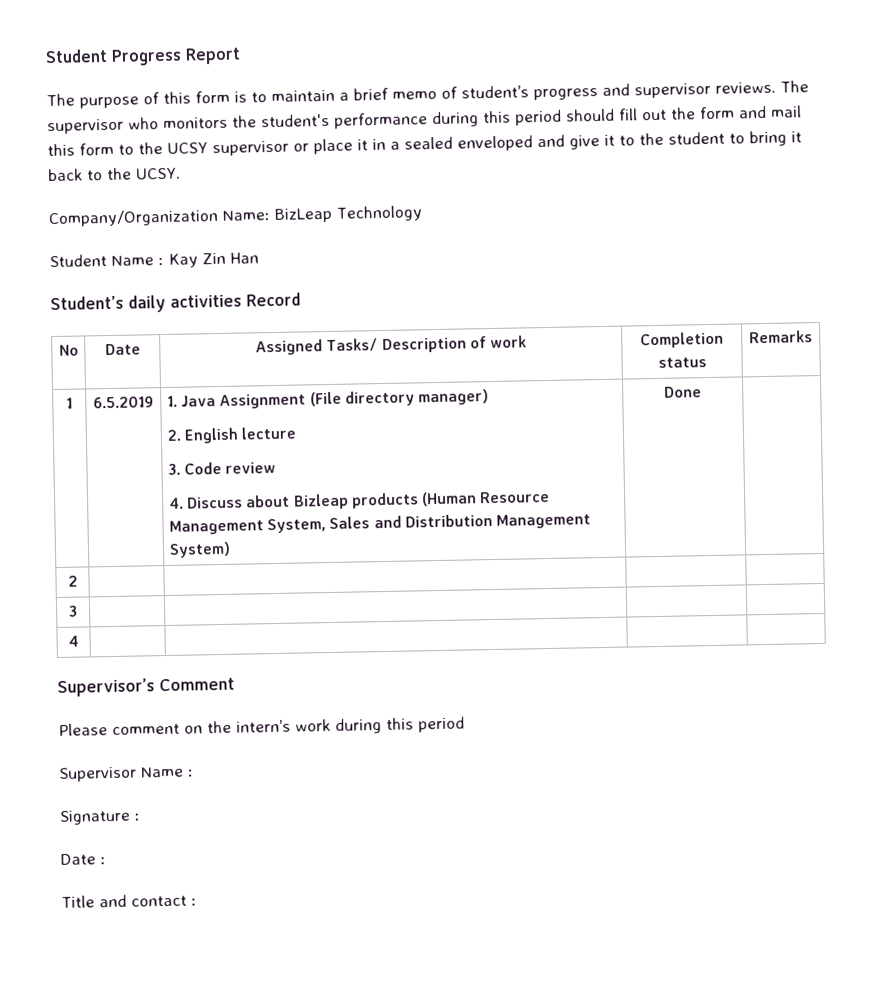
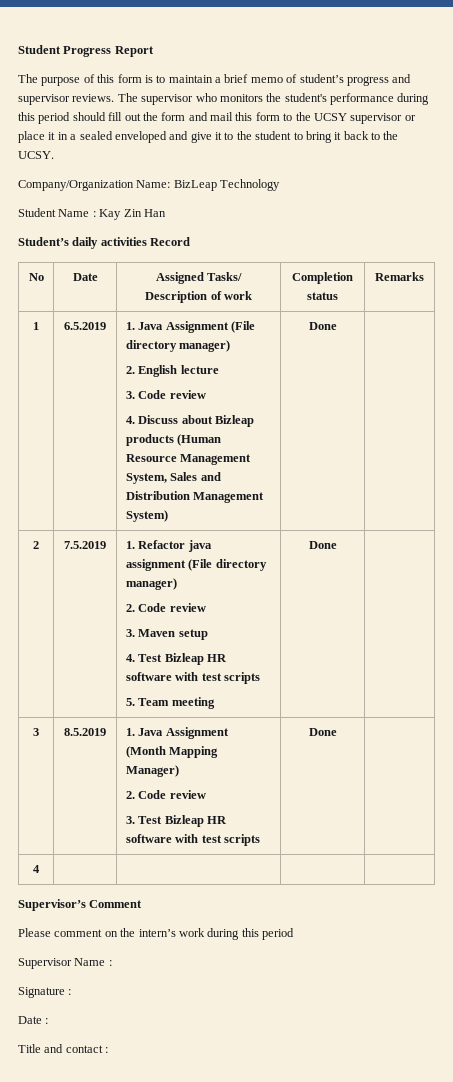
[69,605,78,617] | | | // 3 | | | -> [64,541,106,549] [125,540,212,552] [125,559,267,571] [125,578,177,590] [125,603,206,612] [125,629,208,640] [125,653,228,665] [125,672,261,684] [125,697,215,709] [308,541,337,549] [33,728,39,736] [64,728,106,736] [125,727,229,739] [125,746,219,758] [125,765,179,777] [125,790,206,799] [125,815,228,827] [125,834,261,846] [308,728,337,736] 7.5.2019 | 1. Refactor java assignment (File directory manager) // 2. Code review // 3. Maven setup // 4. Test Bizleap HR software with test scripts // 5. Team meeting | Done | // 3 | 8.5.2019 | 1. Java Assignment (Month Mapping Manager) // 2. Code review // 3. Test Bizleap HR software with test scripts | Done

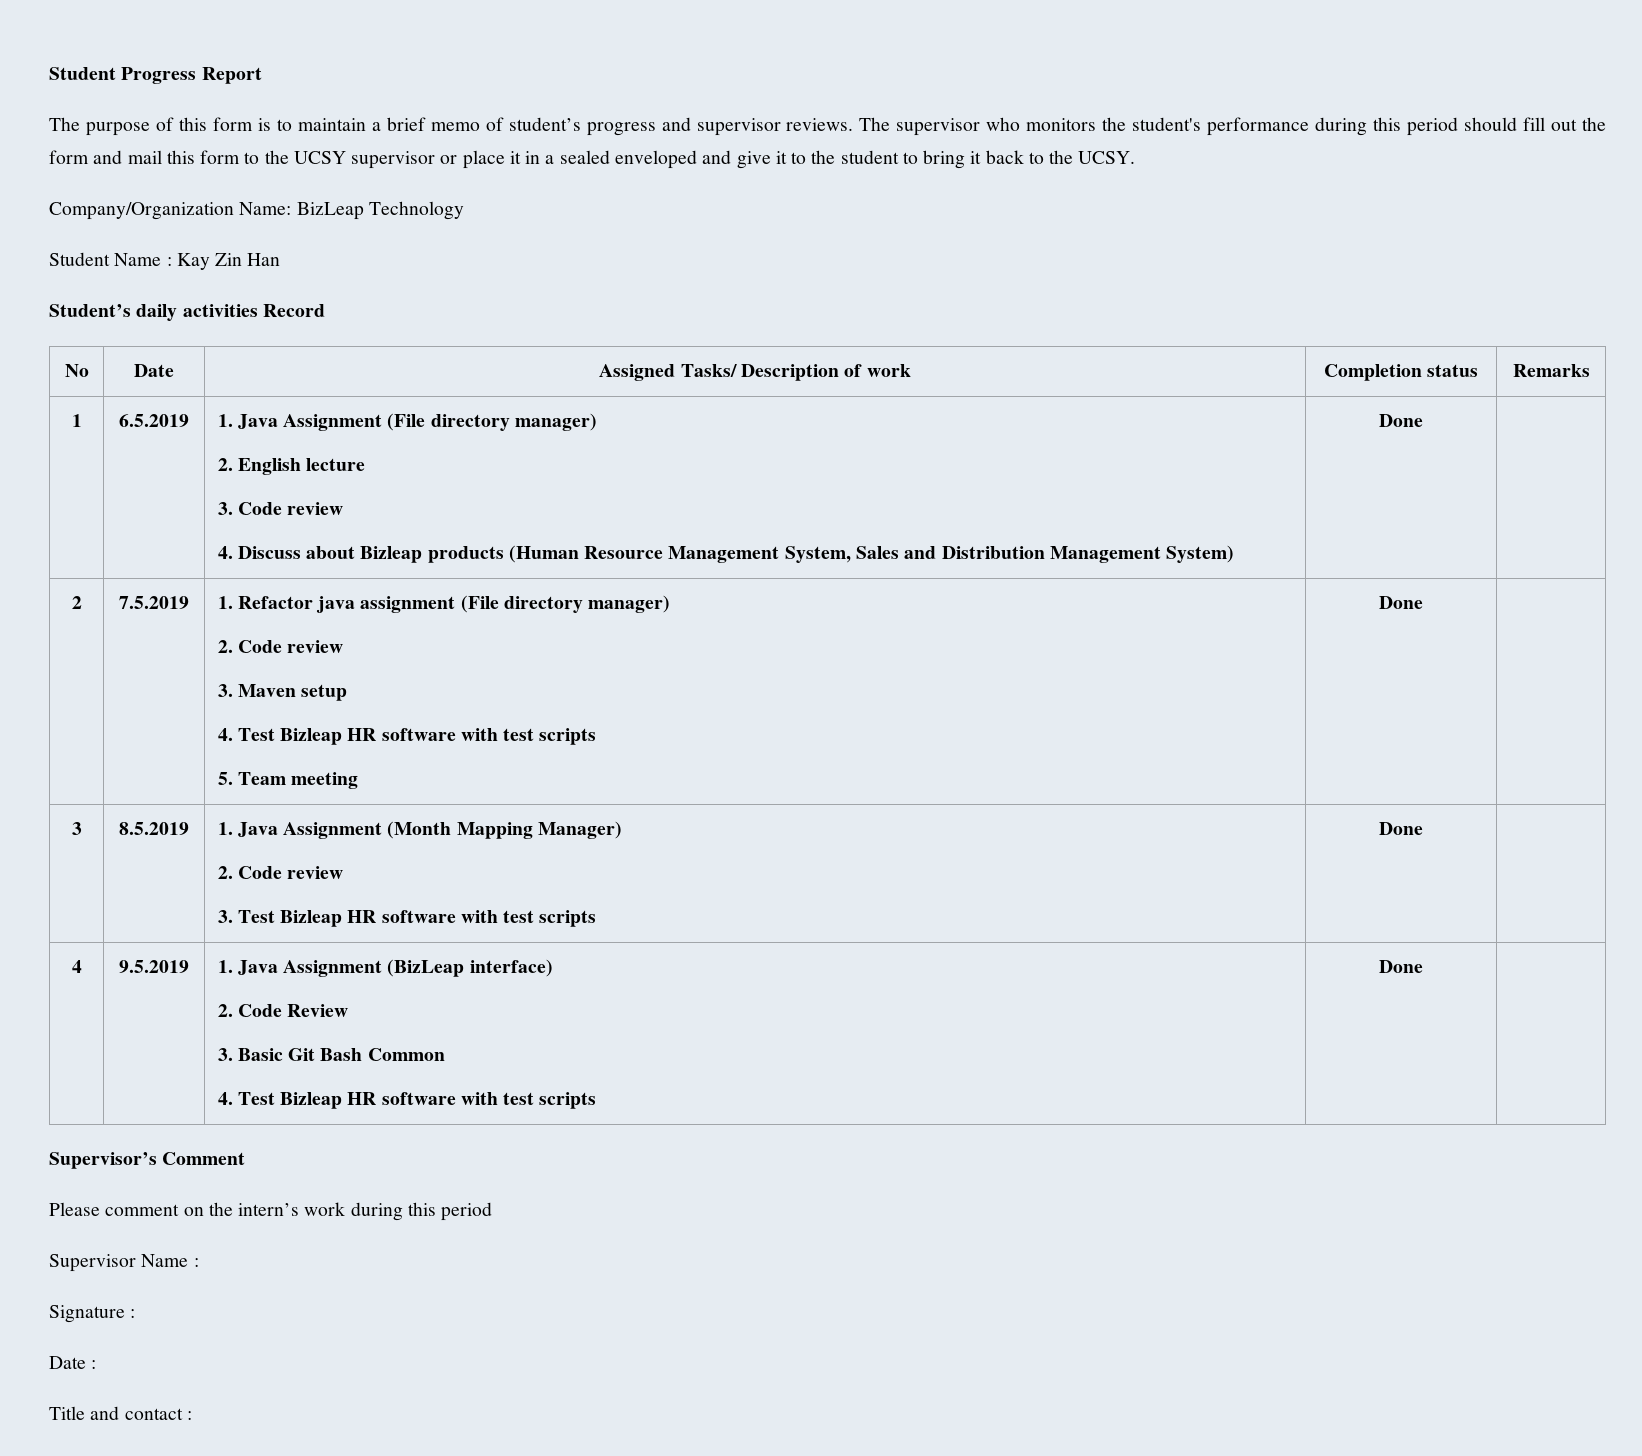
(40, 869) | | -> [119,960,189,973] [217,959,553,977] [217,1004,349,1017] [217,1048,445,1061] [217,1092,597,1109] [1379,960,1423,973] 9.5.2019 | 1. Java Assignment (BizLeap interface) // 2. Code Review // 3. Basic Git Bash Common // 4. Test Bizleap HR software with test scripts | Done

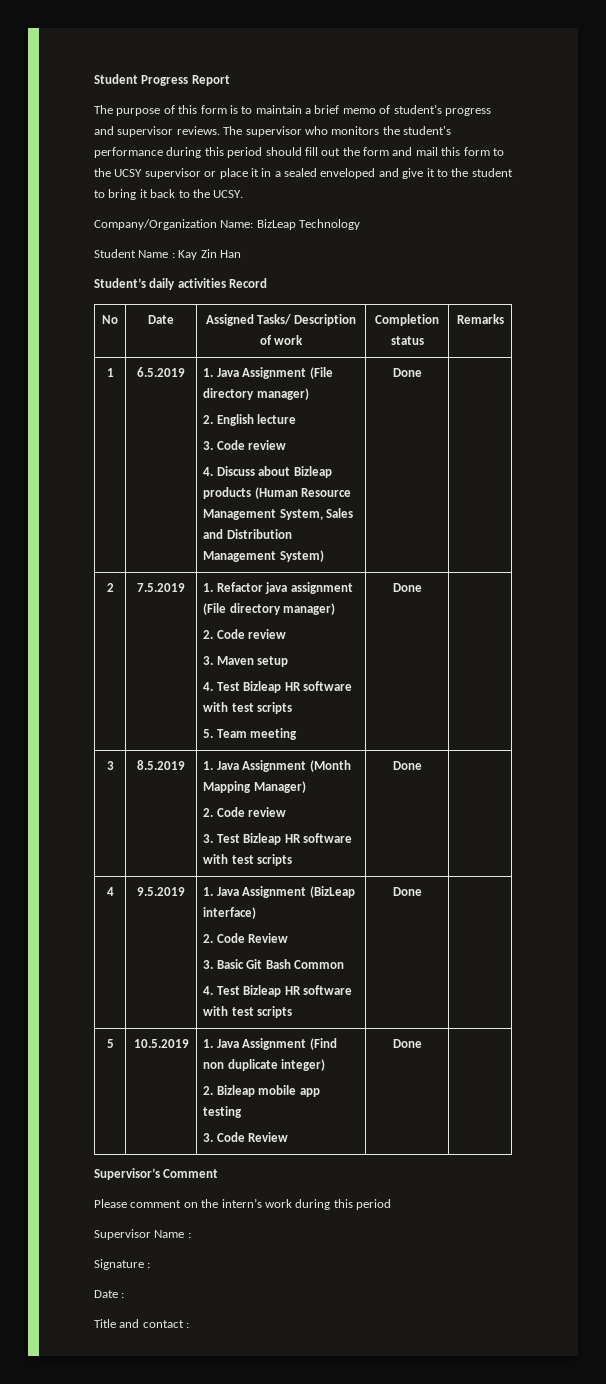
(1423, 966) none -> [106,1039,114,1048] [133,1039,189,1048] [203,1038,337,1050] [203,1059,326,1071] [203,1085,320,1097] [203,1106,243,1118] [203,1132,289,1142] [392,1039,422,1048] // 5 | 10.5.2019 | 1. Java Assignment (Find non duplicate integer) // 2. Bizleap mobile app testing // 3. Code Review | Done |

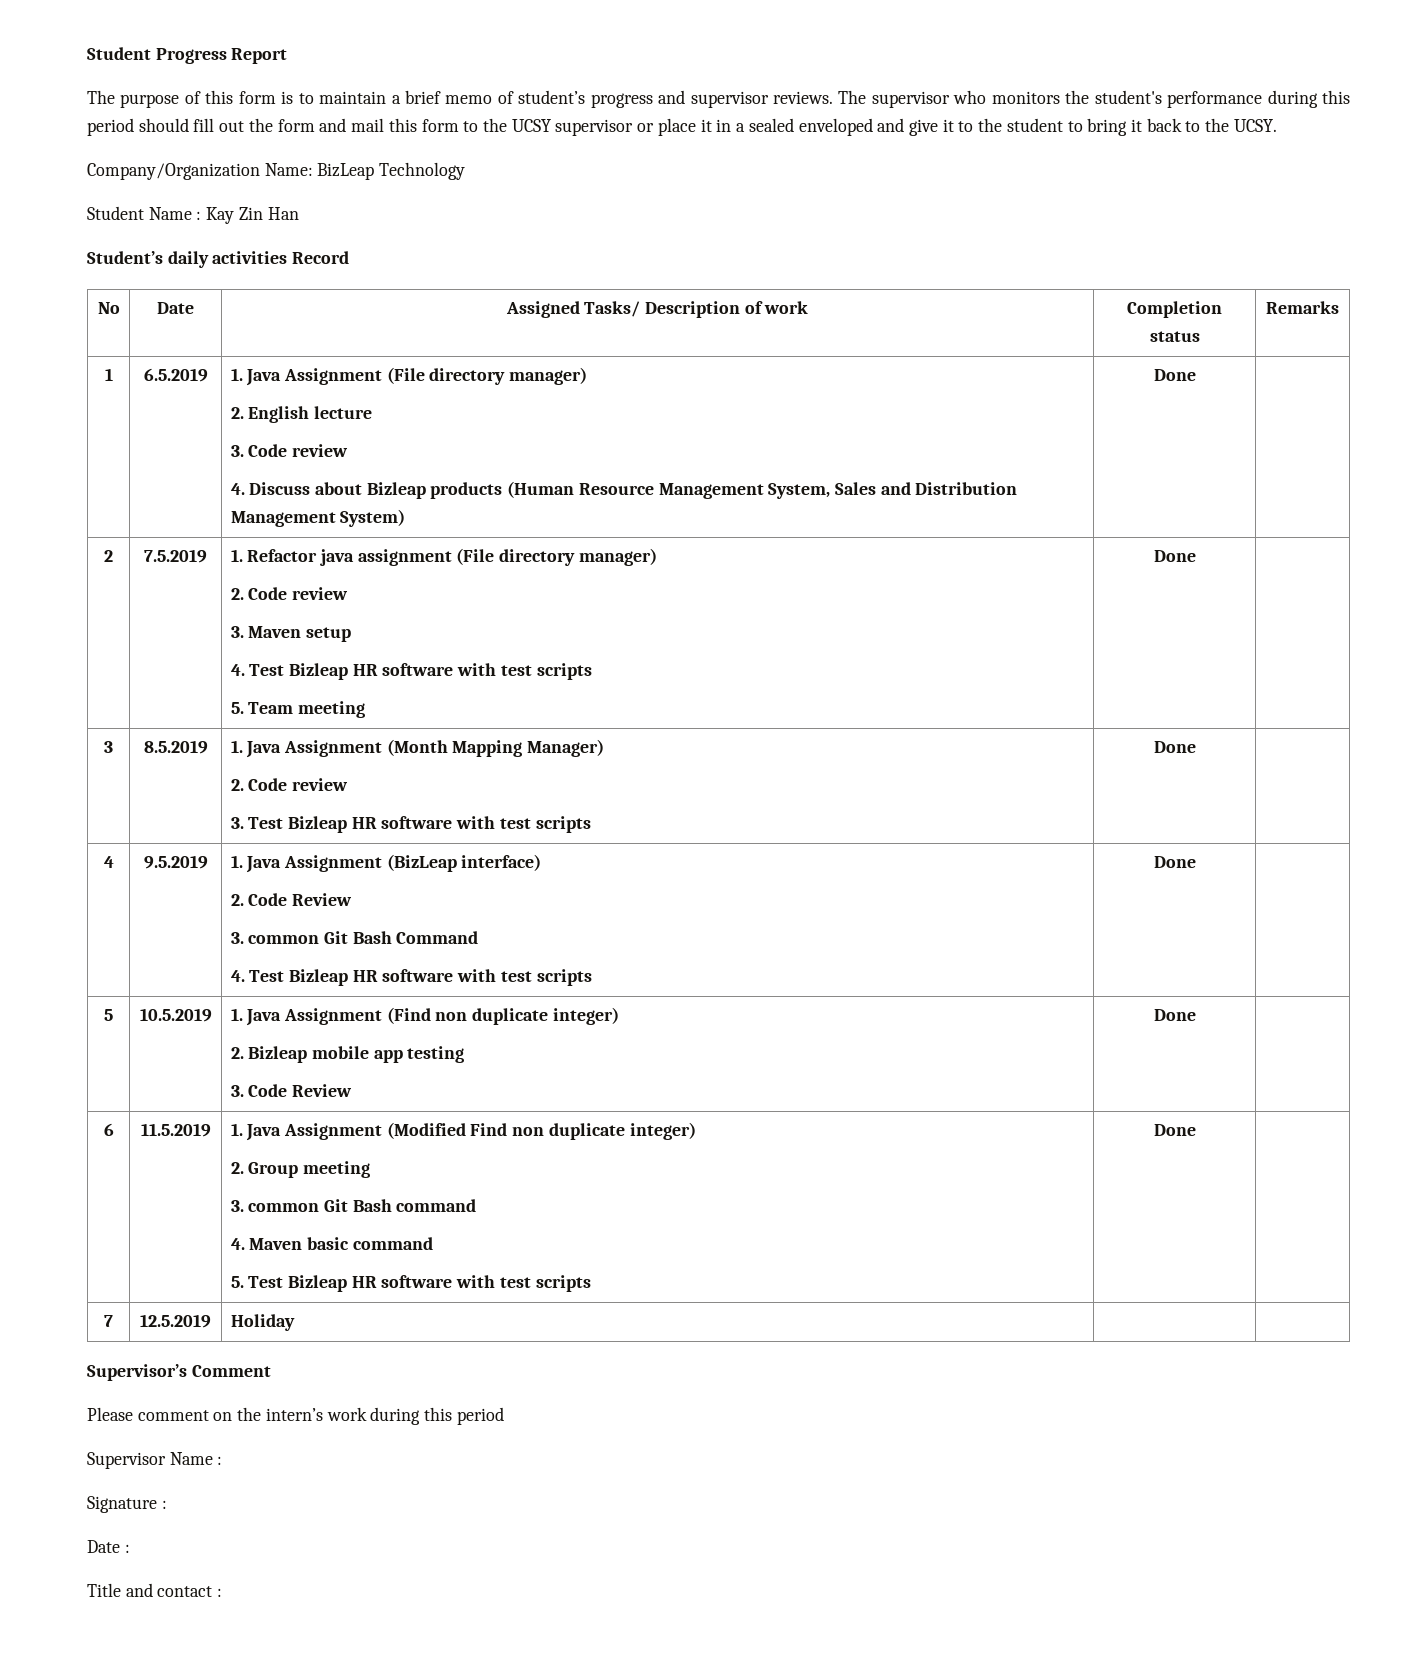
[216,959,344,969] Basic Git Bash Common -> [248,931,479,944] common Git Bash Command
(422, 1043) none -> [103,1123,114,1136] [140,1123,211,1137] [230,1122,696,1141] [230,1161,370,1178] [230,1199,477,1212] [230,1237,433,1250] [230,1275,591,1292] [1153,1124,1196,1136] [104,1315,113,1327] [140,1314,211,1328] [230,1314,295,1331] // 6 | 11.5.2019 | 1. Java Assignment (Modified Find non duplicate integer) // 2. Group meeting // 3. common Git Bash command // 4. Maven basic command // 5. Test Bizleap HR software with test scripts | Done | // 7 | 12.5.2019 | Holiday | |

